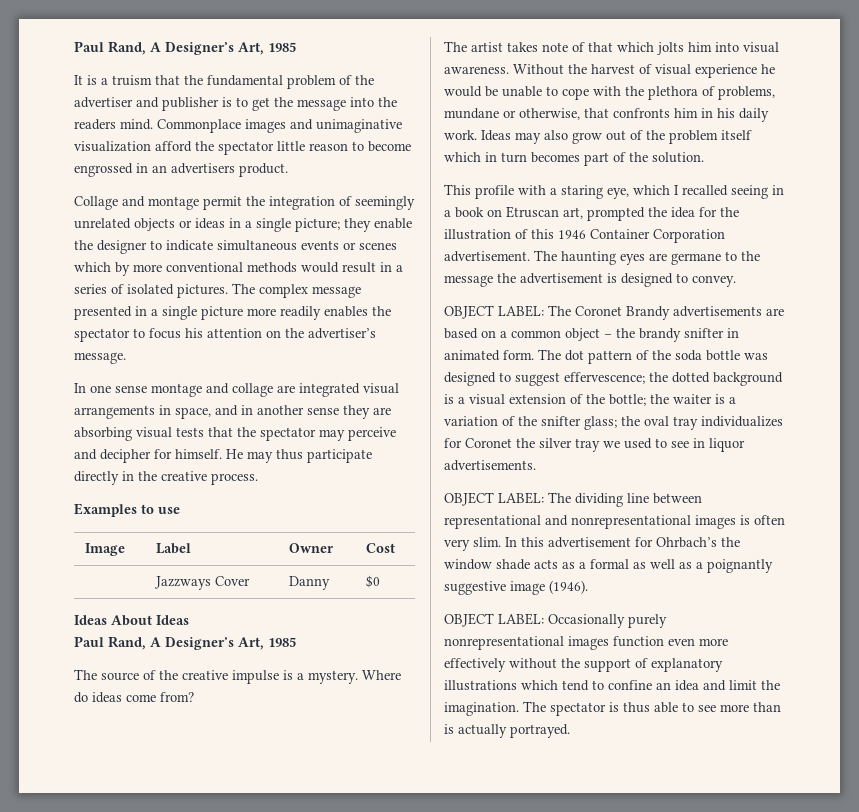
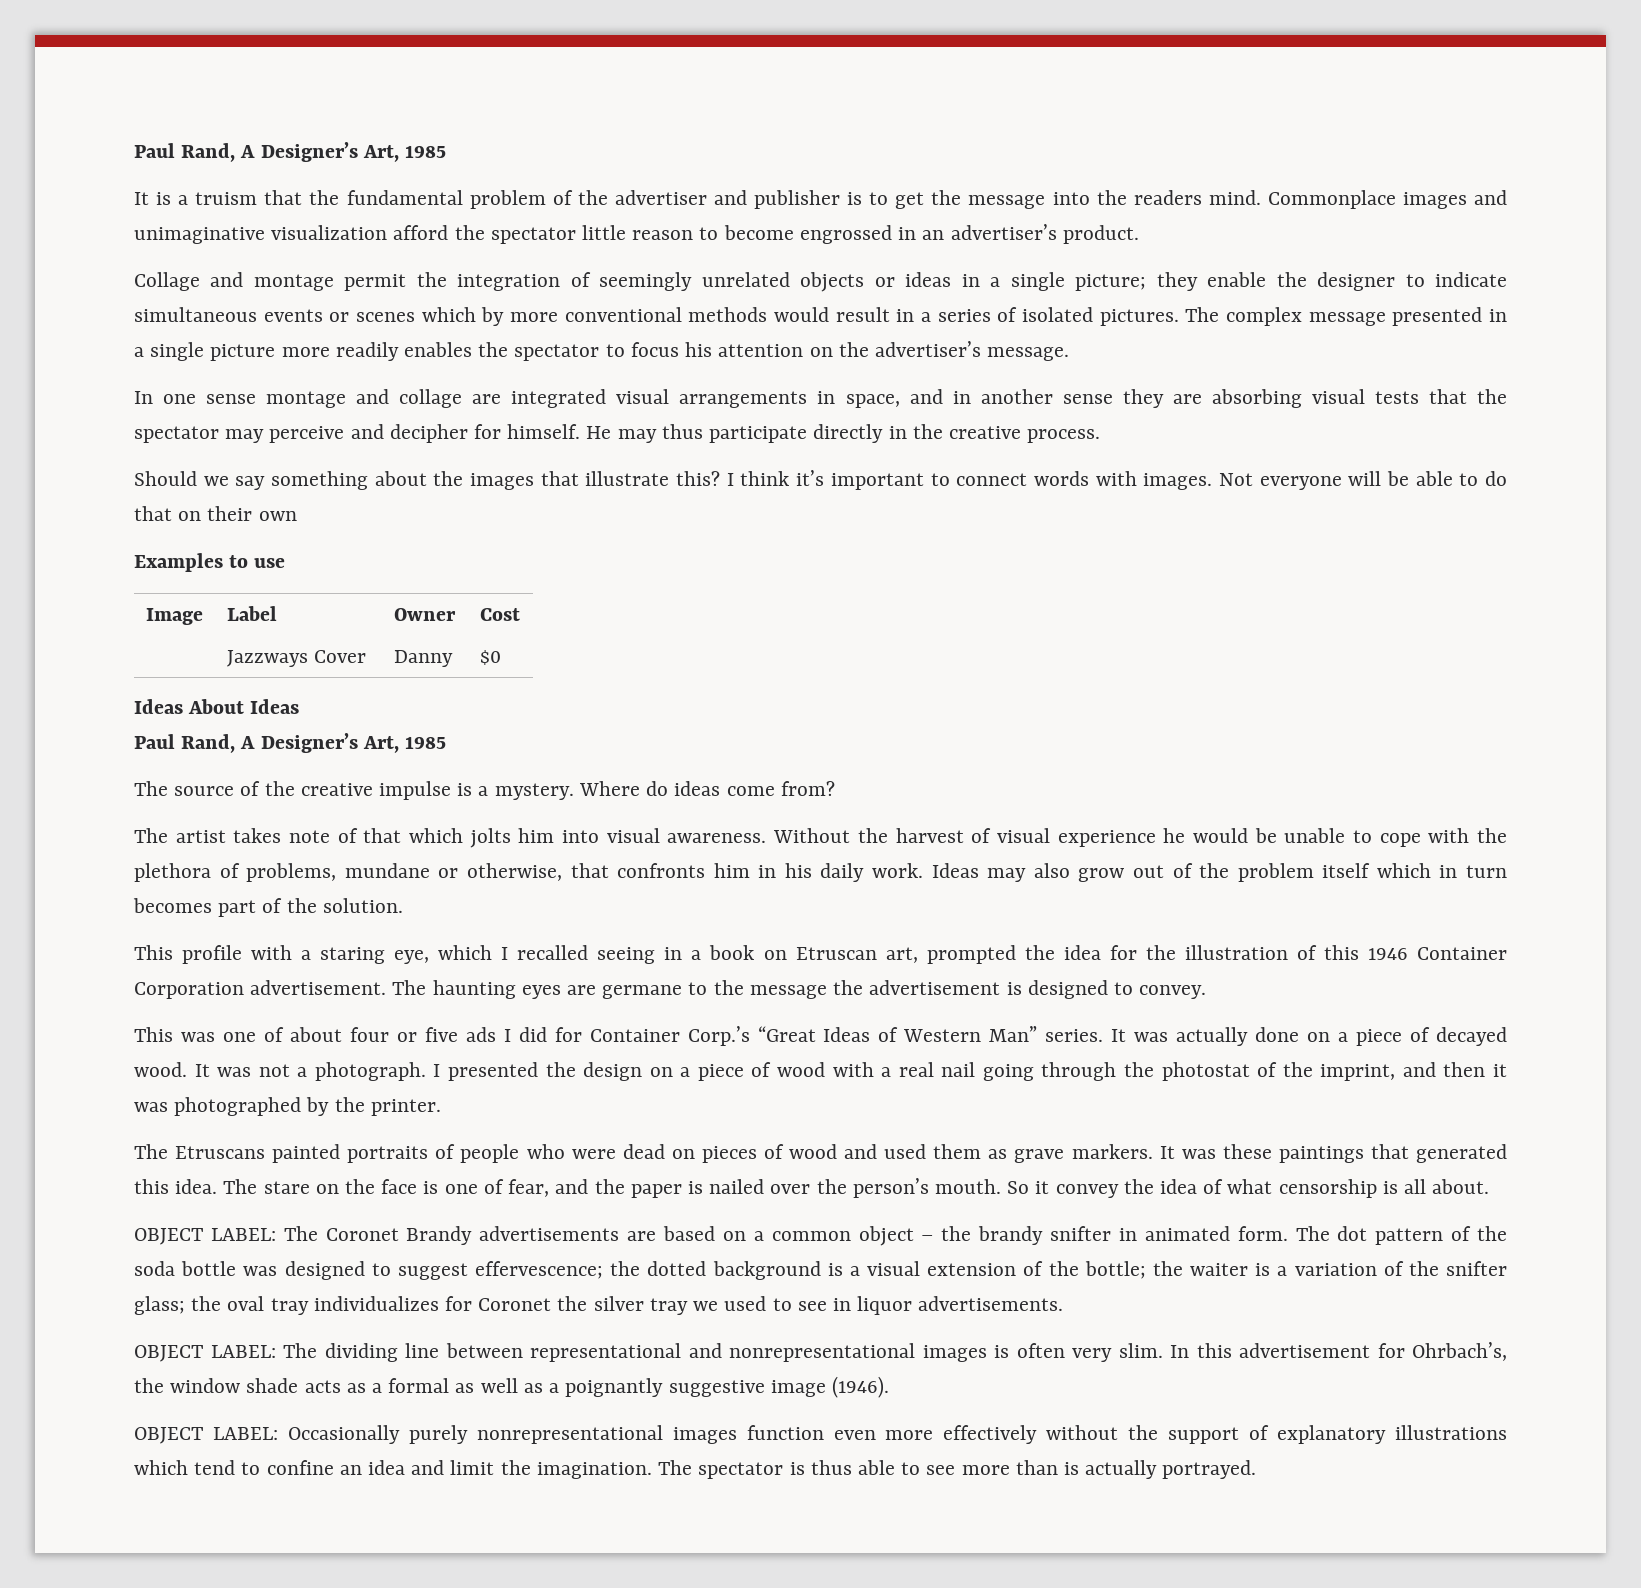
[171,163,235,174] advertisers -> [950,224,1057,240] advertiser’s
(258, 479) none -> [134,470,1507,490] [134,506,297,521] // Should we say something about the images that illustrate this? I think it’s important to connect words with images. Not everyone will be able to do that on their own
(736, 281) none -> [134,1026,1507,1046] [134,1062,1508,1081] [134,1097,441,1116] [134,1144,1507,1163] [134,1178,1490,1198] // This was one of about four or five ads I did for Container Corp.’s “Great Ideas of Western Man” series. It was actually done on a piece of decayed wood. It was not a photograph. I presented the design on a piece of wood with a real nail going through the photostat of the imprint, and then it was photographed by the printer. // The Etruscans painted portraits of people who were dead on pieces of wood and used them as grave markers. It was these paintings that generated this idea. The stare on the face is one of fear, and the paper is nailed over the person’s mouth. So it convey the idea of what censorship is all about.
[656,537,717,548] Ohrbach’s -> [1412,1342,1507,1361] Ohrbach’s,

